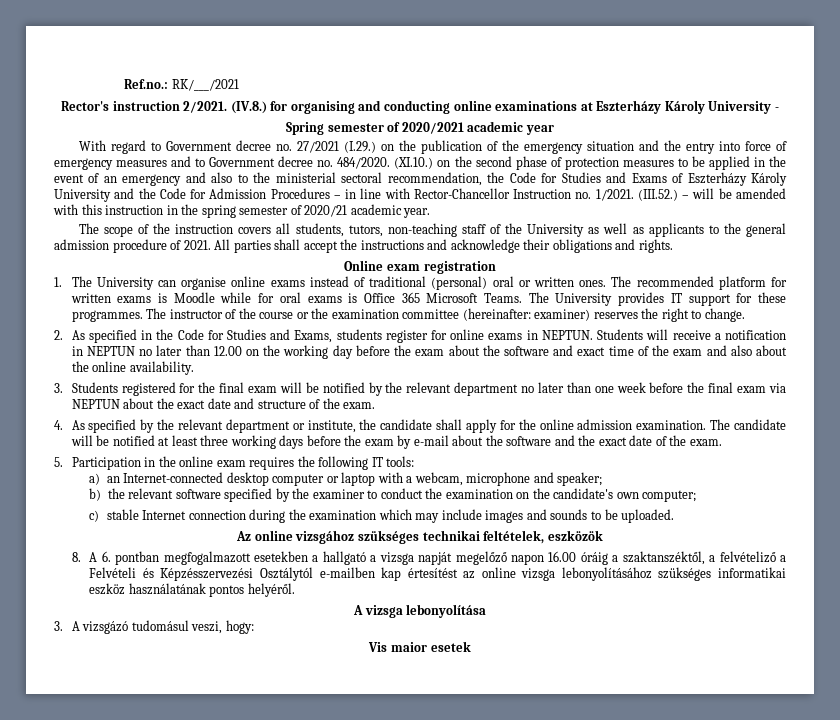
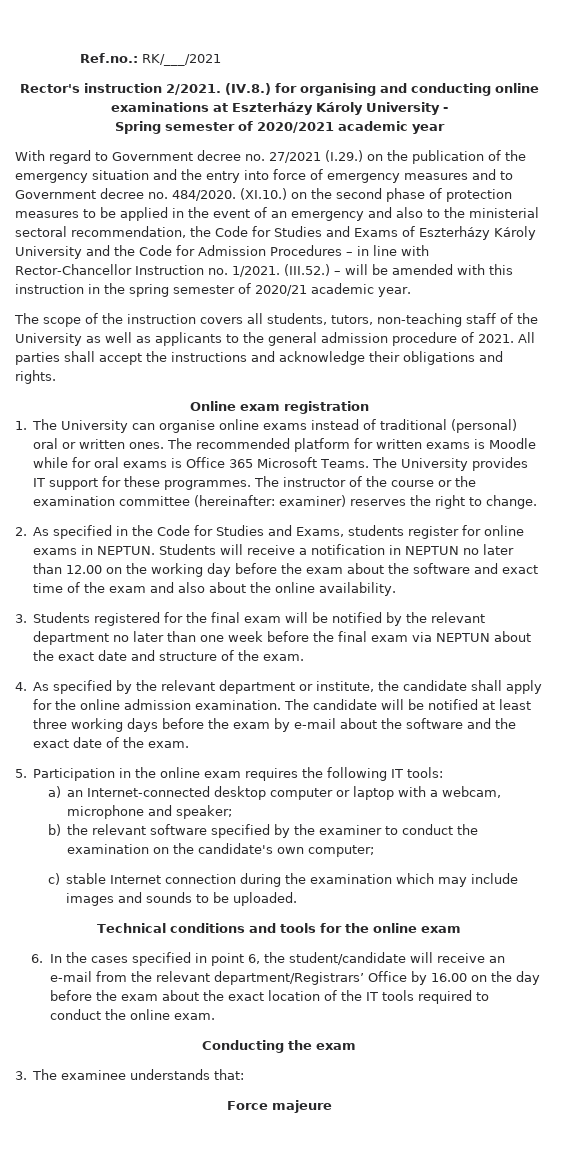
[236,530,603,544] [71,551,786,565] [89,567,786,581] [89,583,295,597] [352,604,487,618] [54,620,254,634] [368,641,471,652] Az online vizsgához szükséges technikai feltételek, eszközök // 8. A 6. pontban megfogalmazott esetekben a hallgató a vizsga napját megelőző napon 16.00 óráig a szaktanszéktől, a felvételiző a Felvételi és Képzésszervezési Osztálytól e-mailben kap értesítést az online vizsga lebonyolításához szükséges informatikai eszköz használatának pontos helyéről. // A vizsga lebonyolítása // 3. A vizsgázó tudomásul veszi, hogy: // Vis maior esetek -> [97,923,461,933] [31,952,505,966] [49,971,540,985] [49,990,489,1004] [49,1009,215,1020] [202,1040,356,1053] [15,1069,245,1080] [226,1100,332,1113] Technical conditions and tools for the online exam // 6. In the cases specified in point 6, the student/candidate will receive an e-mail from the relevant department/Registrars’ Office by 16.00 on the day before the exam about the exact location of the IT tools required to conduct the online exam. // Conducting the exam // 3. The examinee understands that: // Force majeure

